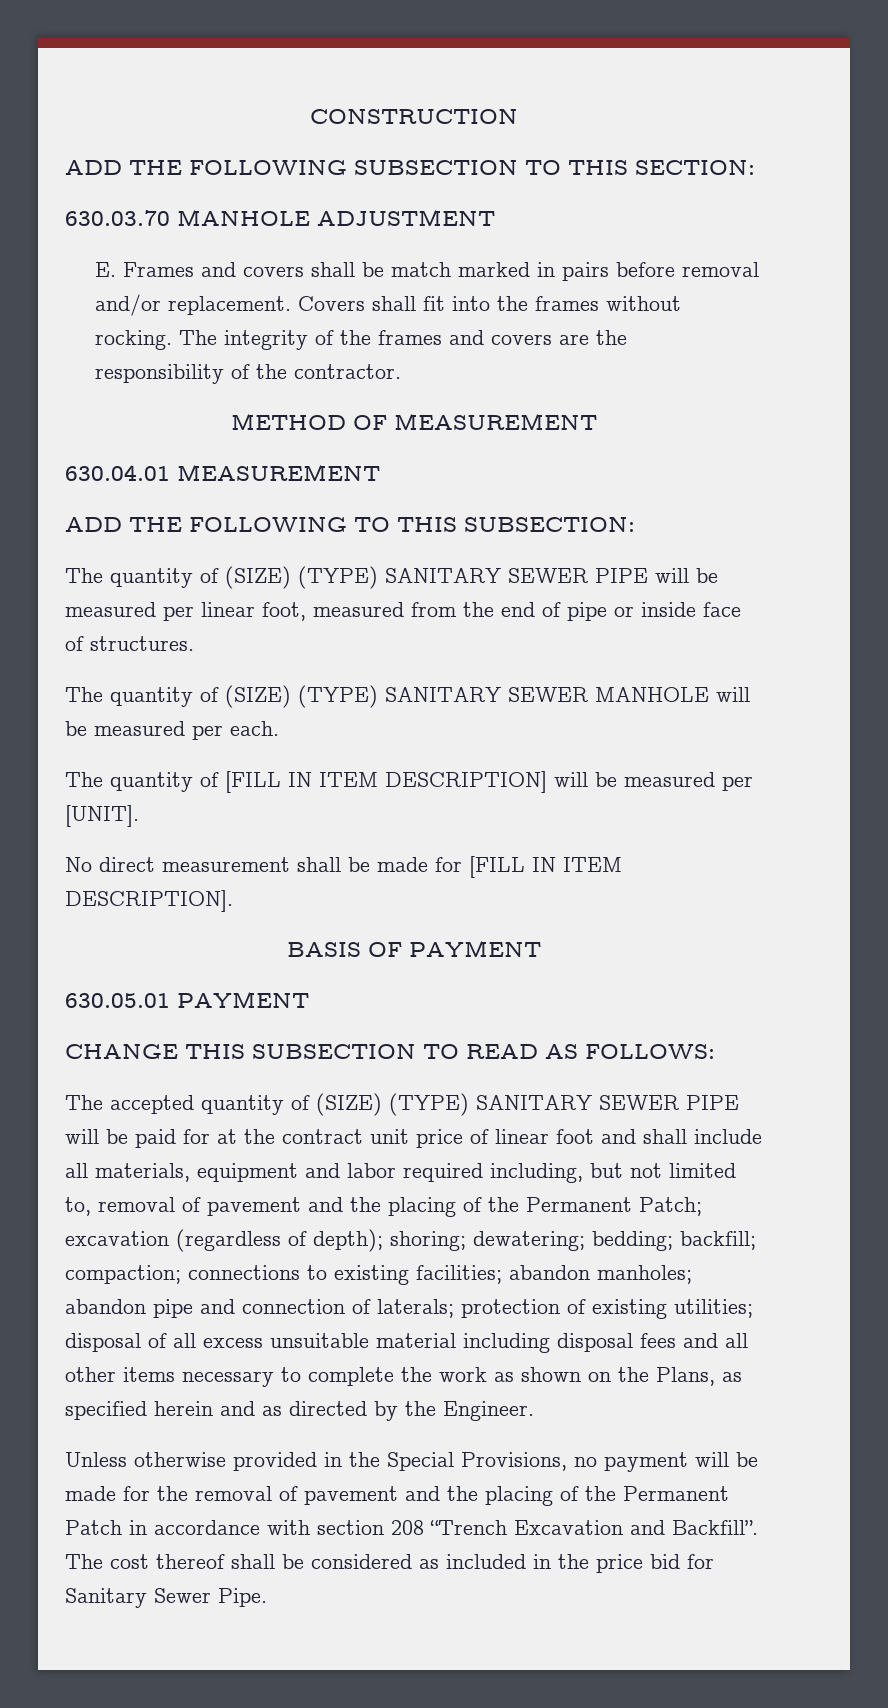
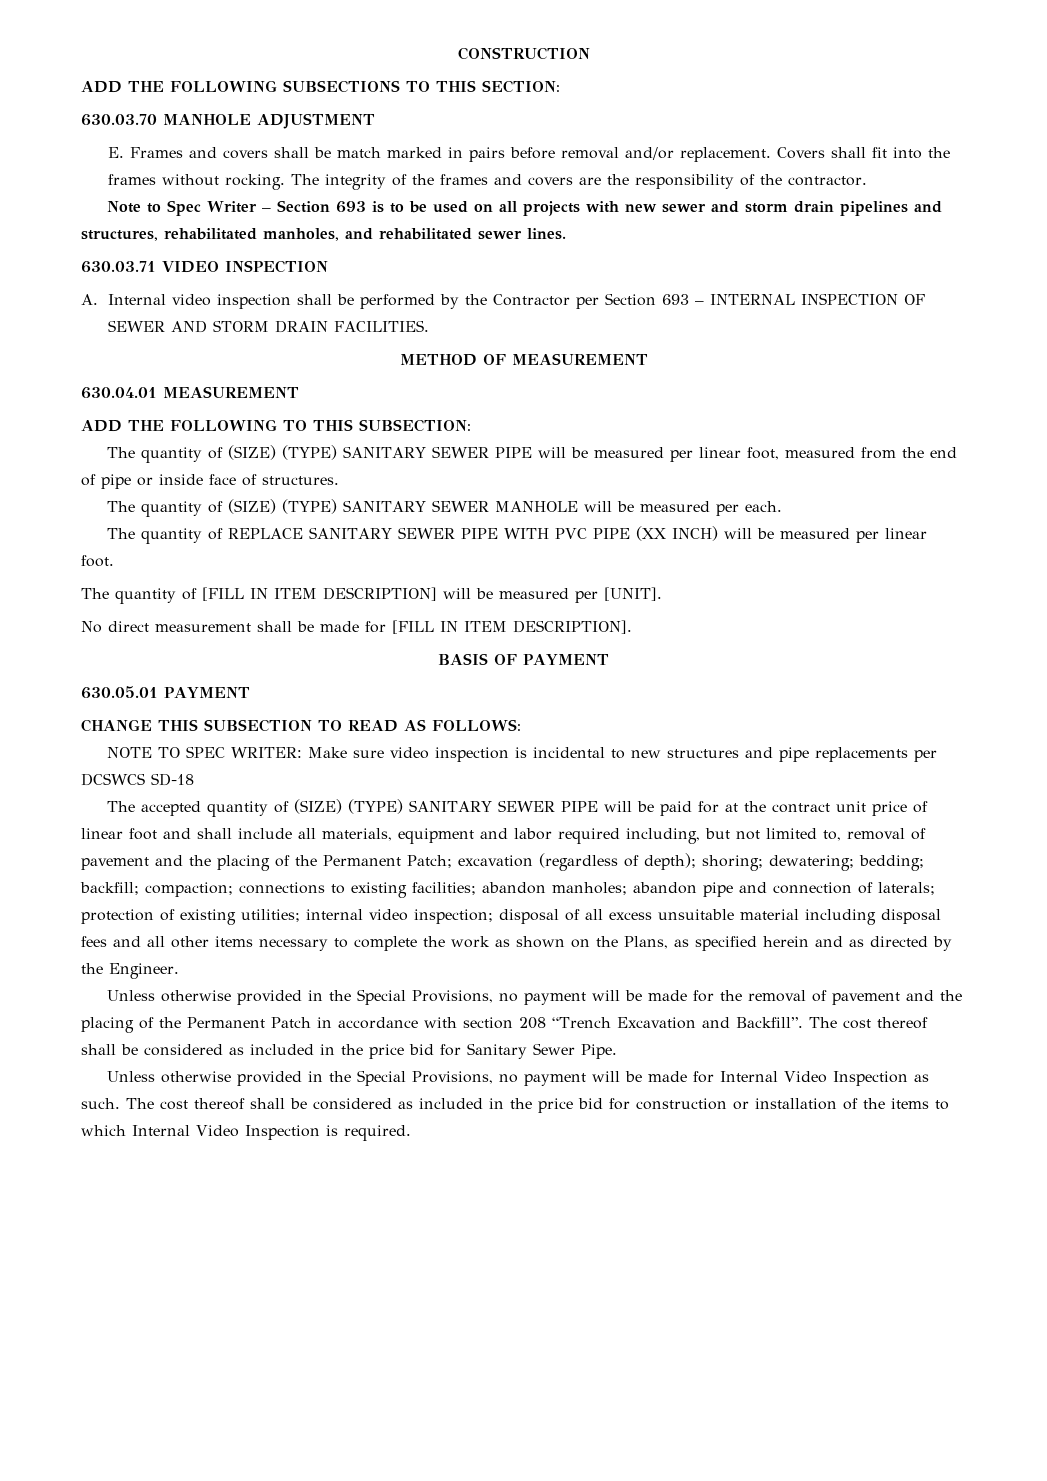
[354,160,518,175] SUBSECTION -> [283,80,400,93] SUBSECTIONS
(402, 371) none -> [107,200,943,216] [81,228,566,241] [81,260,328,273] [81,293,926,309] [108,320,430,333] // Note to Spec Writer – Section 693 is to be used on all projects with new sewer and storm drain pipelines and structures, rehabilitated manholes, and rehabilitated sewer lines. // 630.03.71 VIDEO INSPECTION // A. Internal video inspection shall be performed by the Contractor per Section 693 – INTERNAL INSPECTION OF SEWER AND STORM DRAIN FACILITIES.
(279, 728) none -> [107,526,928,544] [81,555,114,567] // The quantity of REPLACE SANITARY SEWER PIPE WITH PVC PIPE (XX INCH) will be measured per linear foot.
(715, 1051) none -> [107,746,938,762] [81,773,194,786] // NOTE TO SPEC WRITER: Make sure video inspection is incidental to new structures and pipe replacements per DCSWCS SD-18
(753, 1308) none -> [306,909,493,924] internal video inspection;
(267, 1597) none -> [107,1070,930,1086] [81,1098,949,1113] [81,1125,411,1141] // Unless otherwise provided in the Special Provisions, no payment will be made for Internal Video Inspection as such. The cost thereof shall be considered as included in the price bid for construction or installation of the items to which Internal Video Inspection is required.

